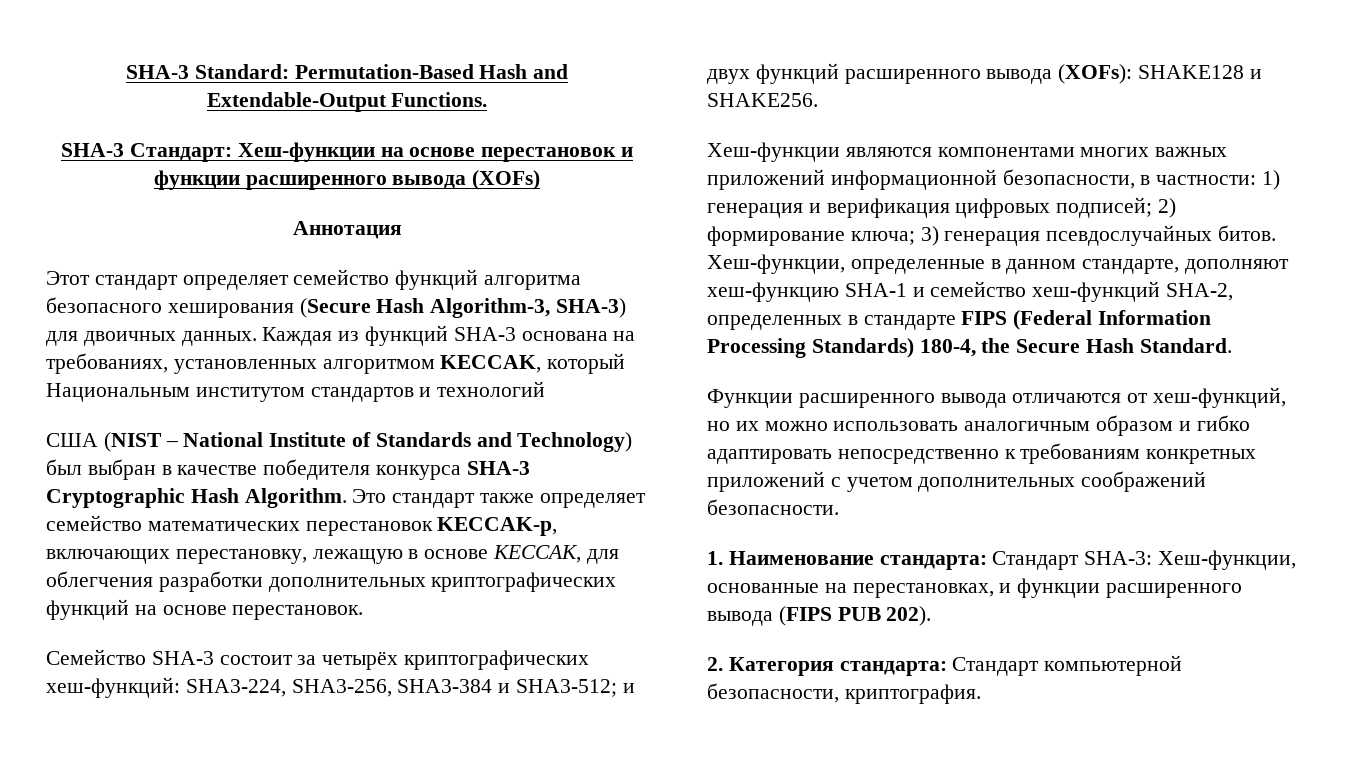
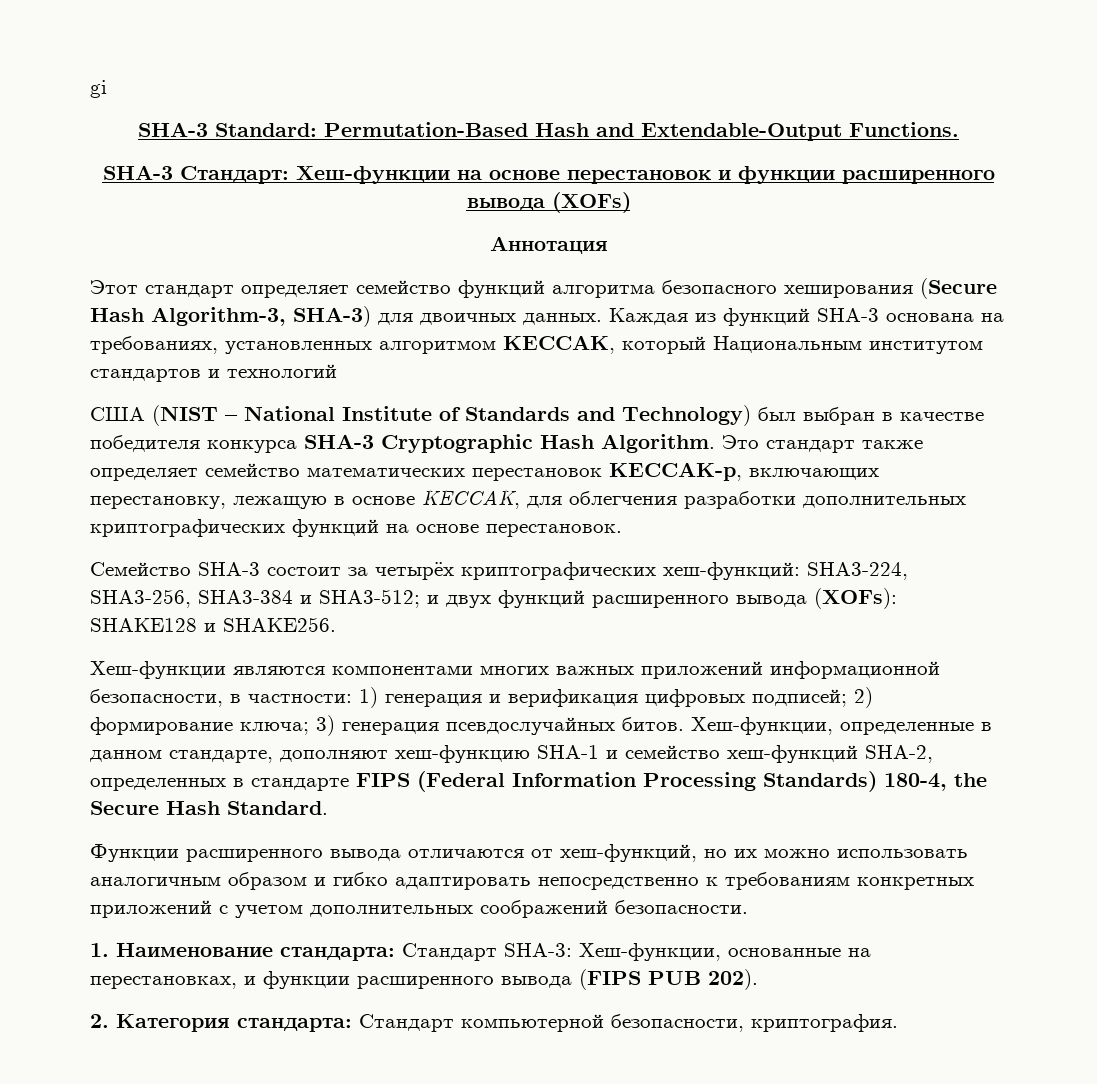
(125, 72) none -> [90,80,107,98] gi //

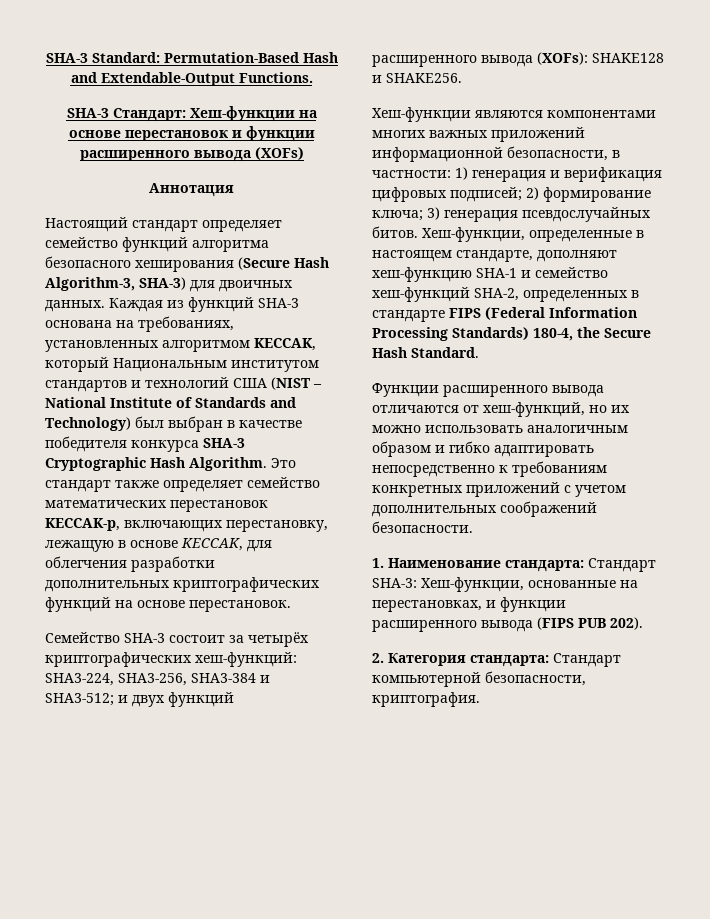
[90,80,107,98] gi // -> (45, 58) none
[90,280,138,294] Этот -> [45,217,128,232] Настоящий
(337, 371) // -> (229, 382) none
[90,750,162,762] данном -> [372,250,452,262] настоящем

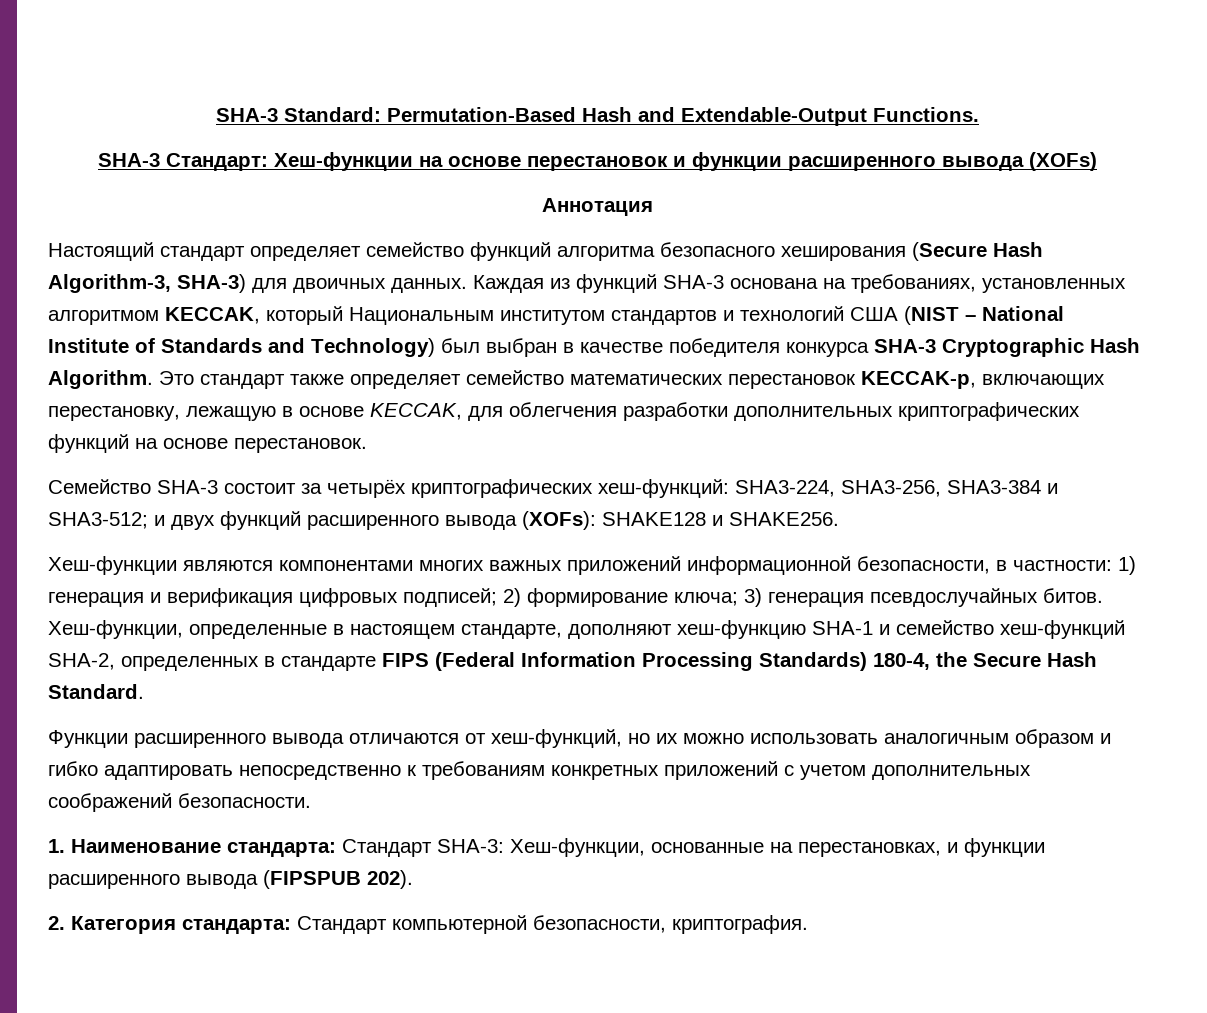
[537,617,606,630] (FIPS PUB -> [263,870,361,889] (FIPSPUB

